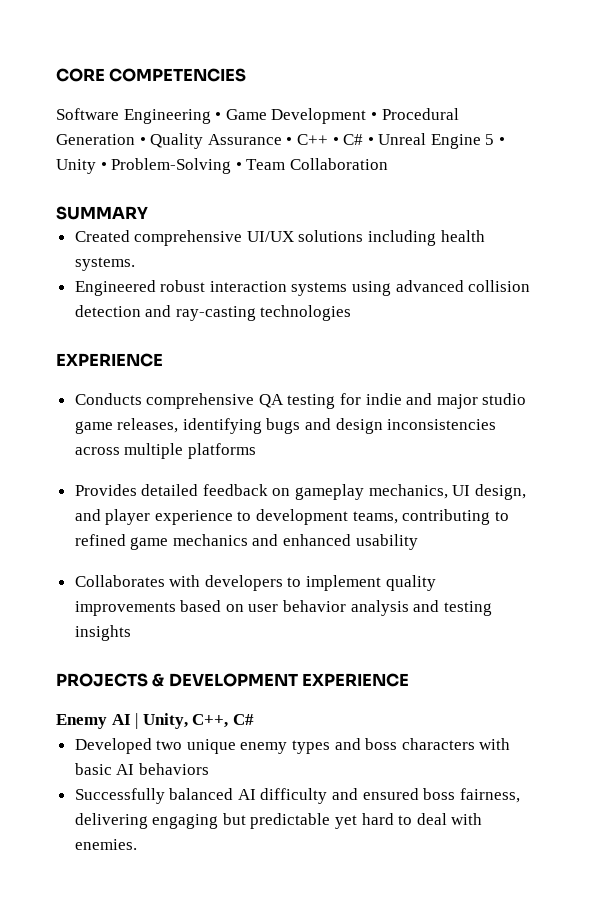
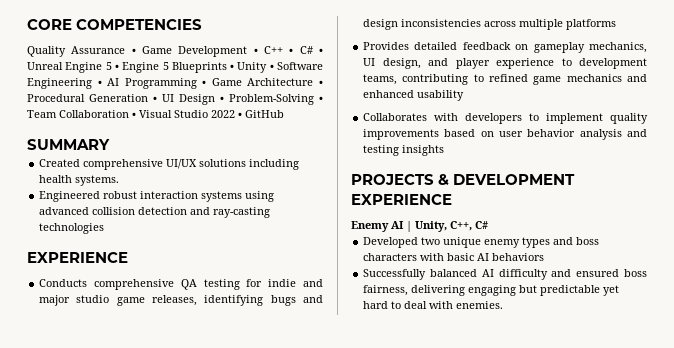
[56,108,211,124] Software Engineering -> [27,46,126,57] Quality Assurance
[381,108,459,120] [56,133,293,149] Procedural Generation • Quality Assurance • -> (258, 51) none
[56,158,388,174] Unity • Problem-Solving • Team Collaboration -> [122,62,324,73] [27,78,323,89] [27,94,323,105] [27,110,284,118] Engine 5 Blueprints • Unity • Software Engineering • AI Programming • Game Architecture • Procedural Generation • UI Design • Problem-Solving • Team Collaboration • Visual Studio 2022 • GitHub

